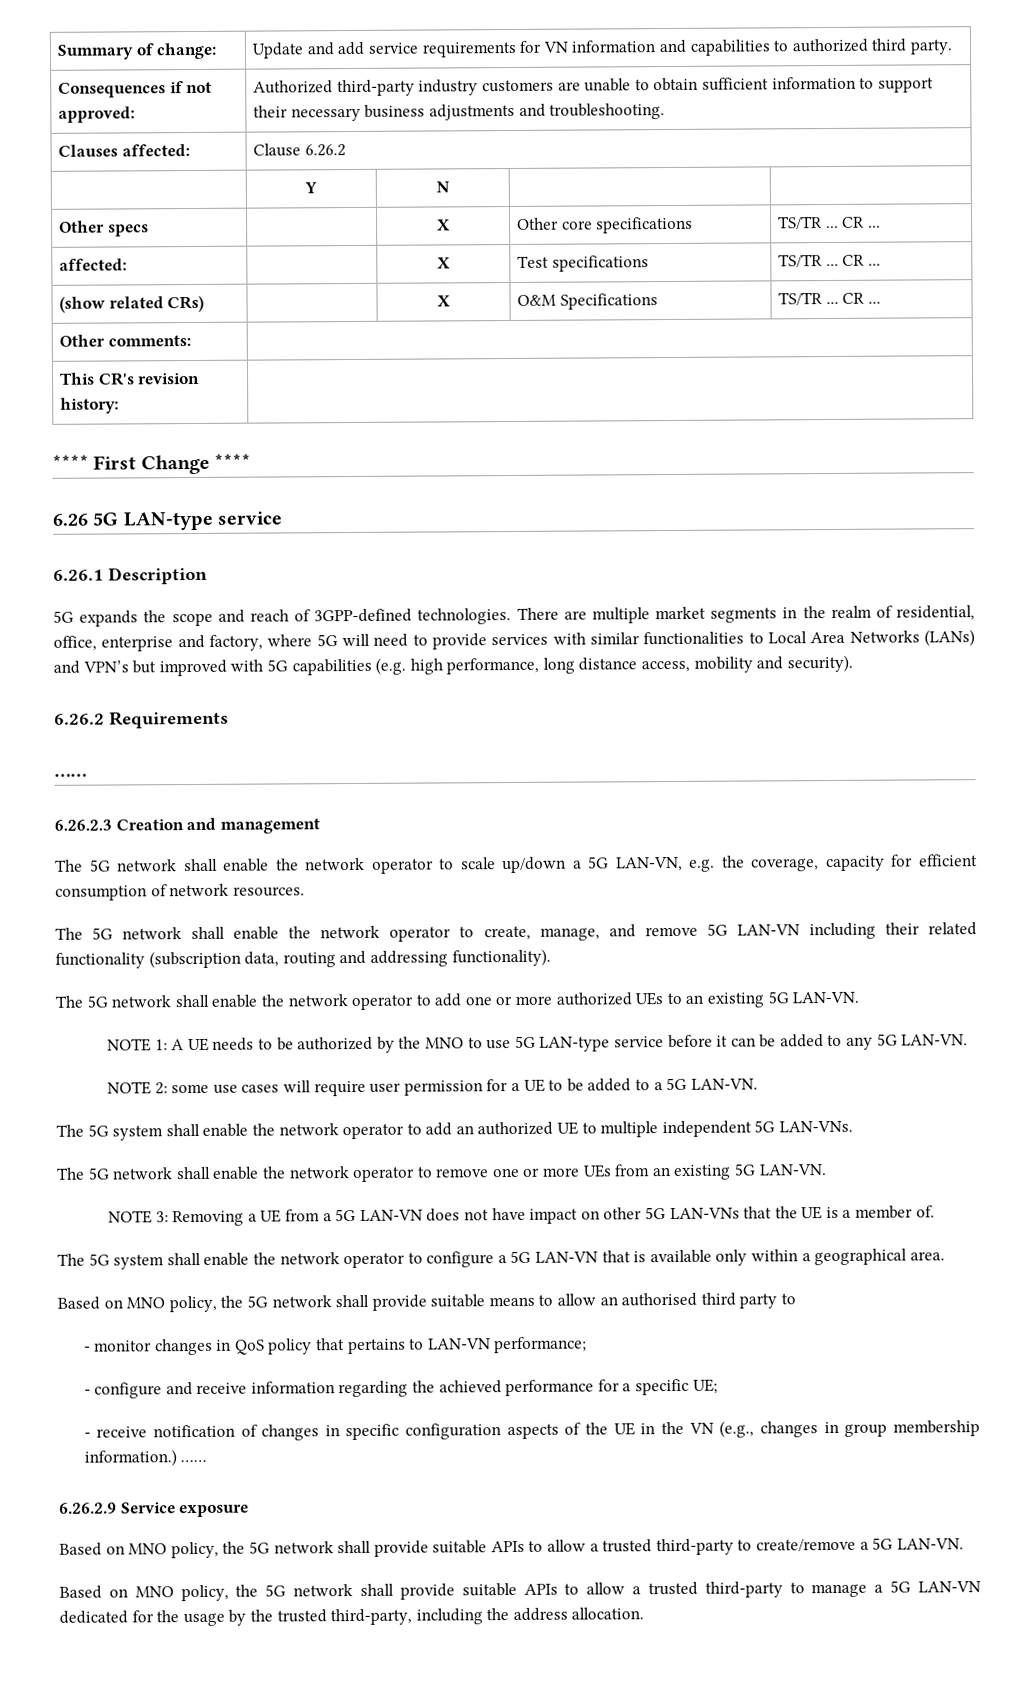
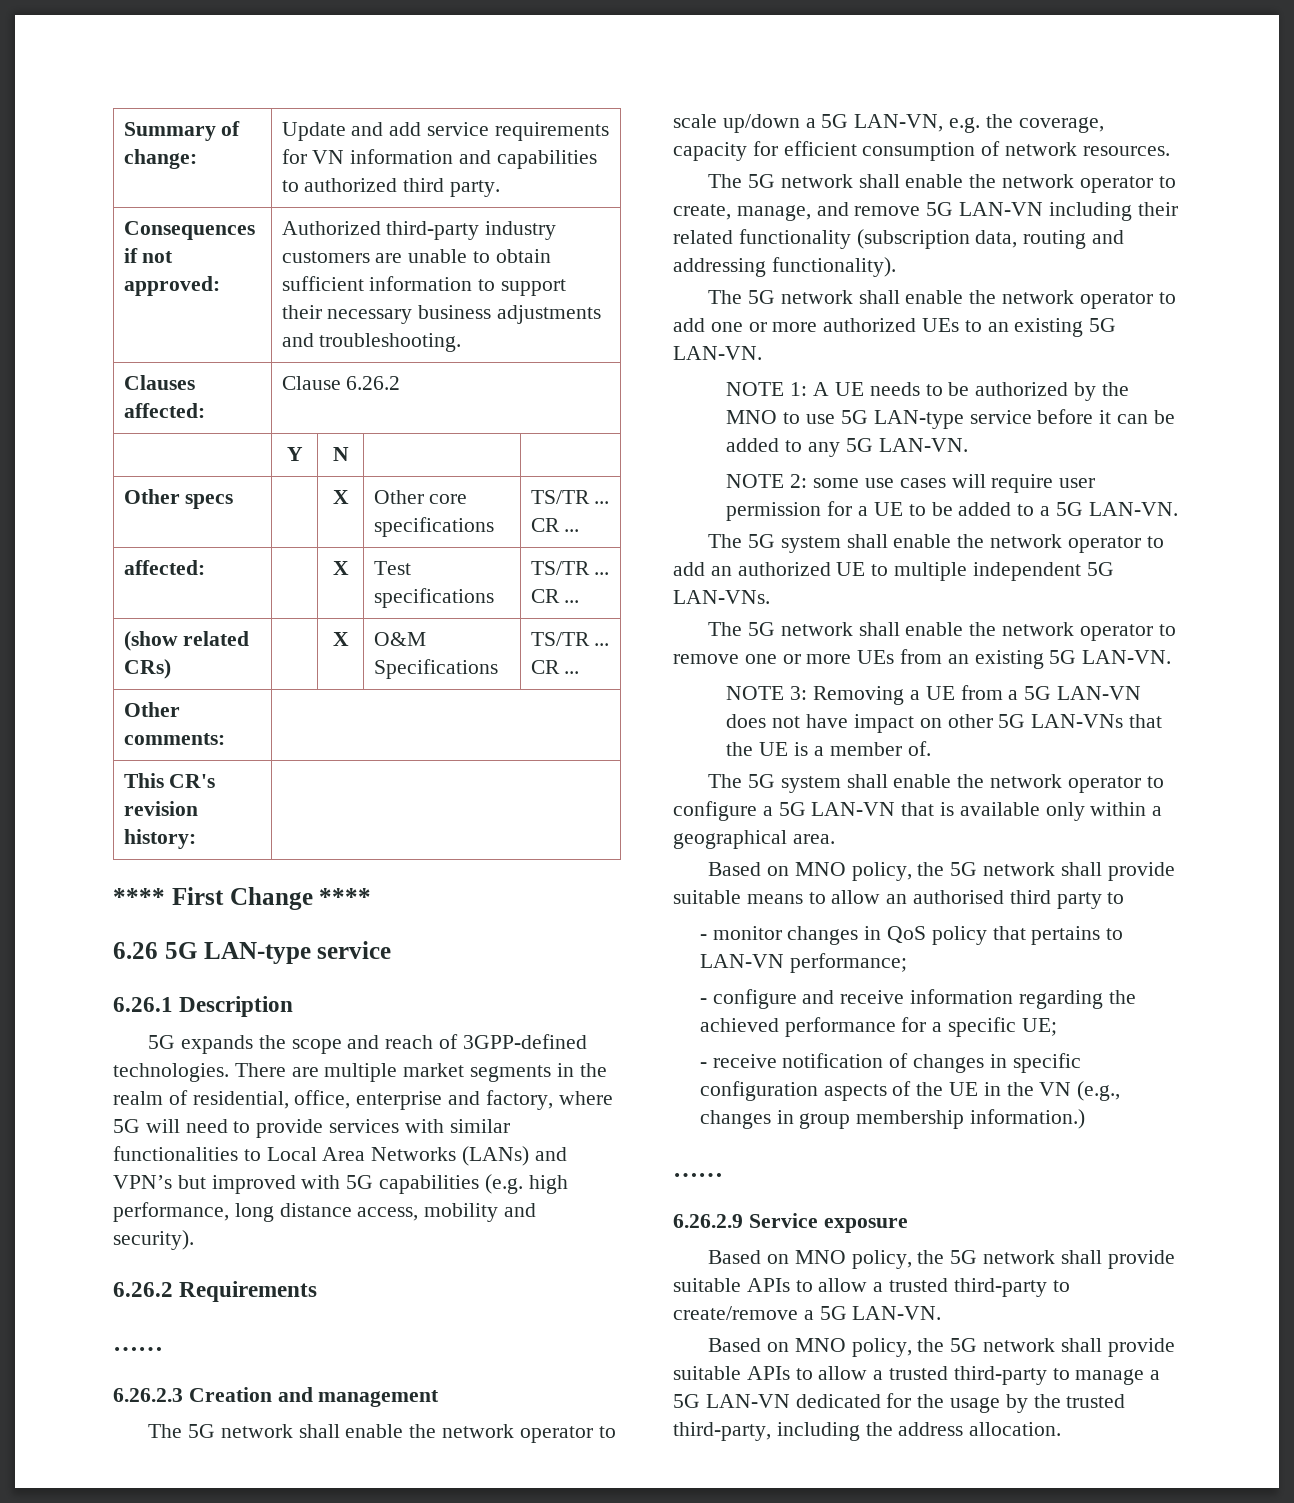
(177, 1458) none -> (1085, 1119) //

